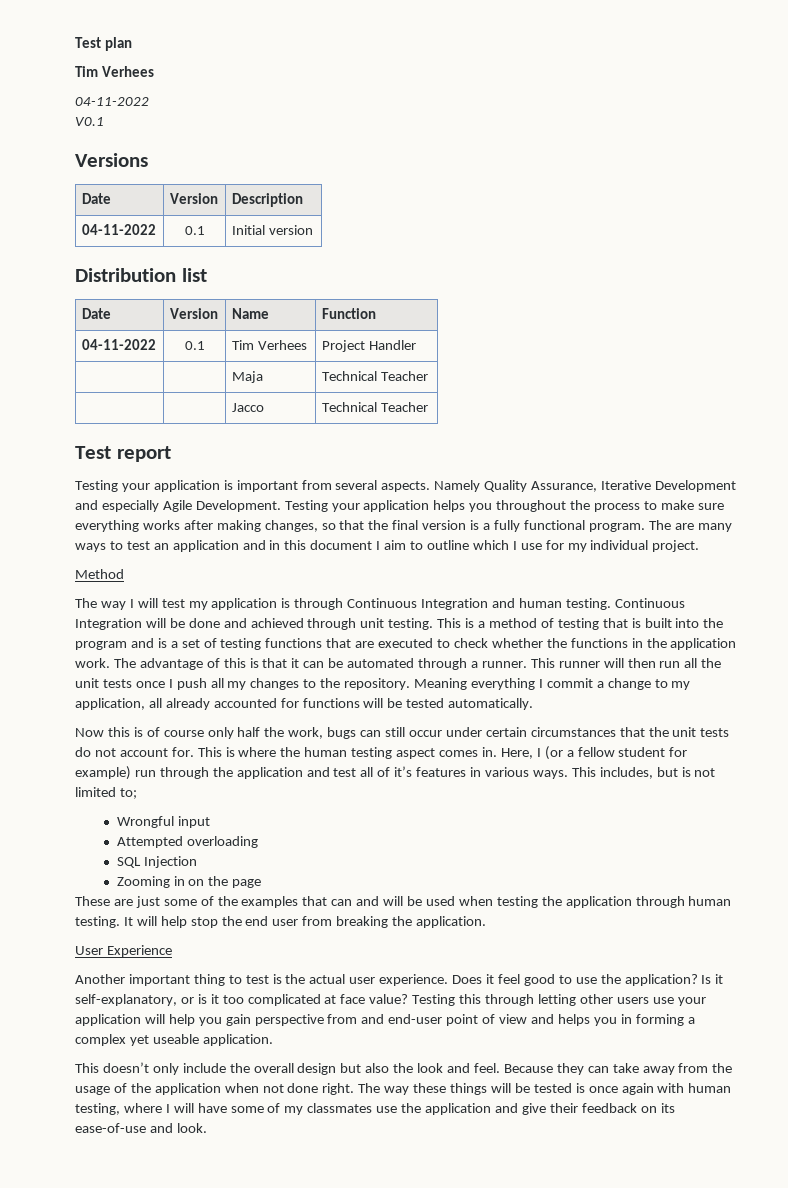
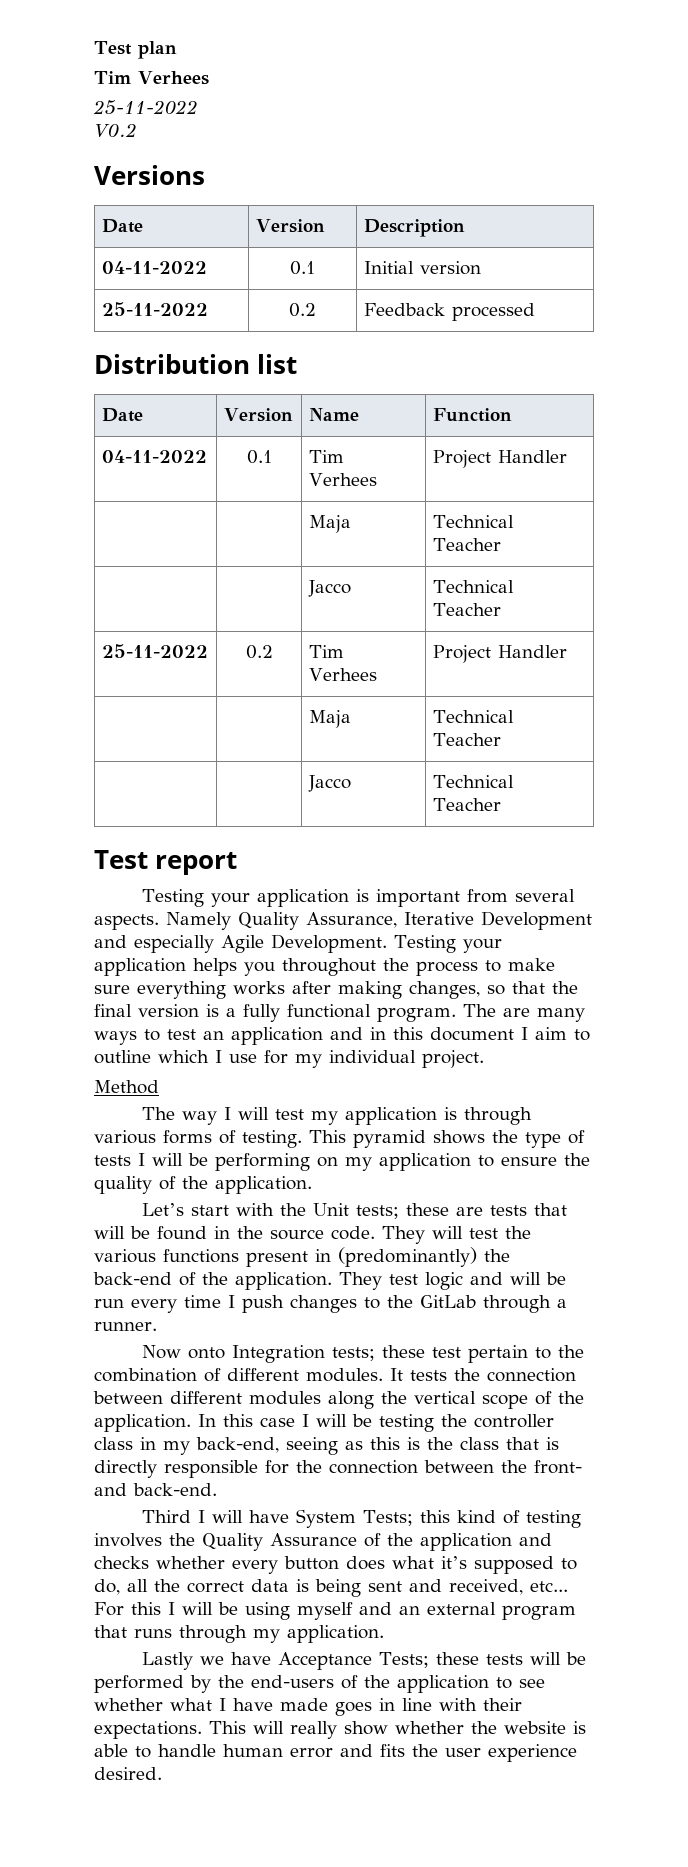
[75,97,149,106] [75,117,104,126] 04-11-2022 // V0.1 -> [93,100,198,115] [94,123,137,137] 25-11-2022 // V0.2
(313, 230) none -> [101,302,208,316] [289,303,316,317] [363,303,535,321] // 25-11-2022 | 0.2 | Feedback processed
(428, 407) none -> [101,644,208,658] [245,645,273,659] [308,645,344,658] [308,668,377,681] [432,645,567,663] [308,710,351,728] [432,710,514,723] [432,733,501,746] [307,775,351,792] [432,775,514,788] [432,798,501,811] // 25-11-2022 | 0.2 | Tim Verhees | Project Handler // | | Maja | Technical Teacher // | | Jacco | Technical Teacher
[347,598,685,610] [75,618,724,630] [75,638,737,650] [75,658,722,670] [75,678,691,690] [75,698,534,710] [75,727,730,739] [75,746,688,760] [75,766,716,780] [75,787,137,799] [116,816,210,828] [116,836,258,848] [116,856,197,868] [116,876,262,888] [75,896,732,908] [75,916,487,928] [75,945,172,957] [75,974,724,986] [75,994,706,1006] [75,1014,695,1026] [75,1034,273,1046] [75,1062,733,1075] [75,1083,732,1095] [75,1103,675,1115] [75,1123,207,1133] Continuous Integration and human testing. Continuous Integration will be done and achieved through unit testing. This is a method of testing that is built into the program and is a set of testing functions that are executed to check whether the functions in the application work. The advantage of this is that it can be automated through a runner. This runner will then run all the unit tests once I push all my changes to the repository. Meaning everything I commit a change to my application, all already accounted for functions will be tested automatically. // Now this is of course only half the work, bugs can still occur under certain circumstances that the unit tests do not account for. This is where the human testing aspect comes in. Here, I (or a fellow student for example) run through the application and test all of it’s features in various ways. This includes, but is not limited to; // Wrongful input // Attempted overloading // SQL Injection // Zooming in on the page // These are just some of the examples that can and will be used when testing the application through human testing. It will help stop the end user from breaking the application. // User Experience // Another important thing to test is the actual user experience. Does it feel good to use the application? Is it self-explanatory, or is it too complicated at face value? Testing this through letting other users use your application will help you gain perspective from and end-user point of view and helps you in forming a complex yet useable application. // This doesn’t only include the overall design but also the look and feel. Because they can take away from the usage of the application when not done right. The way these things will be tested is once again with human testing, where I will have some of my classmates use the application and give their feedback on its ease-of-use and look. -> [94,1130,585,1148] [94,1153,590,1171] [94,1176,312,1194] [142,1203,568,1219] [94,1226,531,1244] [94,1247,510,1267] [93,1272,566,1290] [94,1295,567,1313] [94,1322,157,1331] [142,1345,585,1363] [94,1368,576,1382] [93,1391,584,1409] [94,1414,554,1432] [94,1437,559,1455] [94,1460,582,1478] [94,1483,217,1496] [142,1509,582,1528] [94,1533,552,1551] [94,1556,577,1574] [94,1579,568,1597] [94,1602,576,1620] [94,1625,384,1643] [142,1652,587,1670] [94,1675,545,1693] [94,1698,522,1716] [94,1721,586,1739] [94,1744,577,1762] [94,1767,162,1780] various forms of testing. This pyramid shows the type of tests I will be performing on my application to ensure the quality of the application. // Let’s start with the Unit tests; these are tests that will be found in the source code. They will test the various functions present in (predominantly) the back-end of the application. They test logic and will be run every time I push changes to the GitLab through a runner. // Now onto Integration tests; these test pertain to the combination of different modules. It tests the connection between different modules along the vertical scope of the application. In this case I will be testing the controller class in my back-end, seeing as this is the class that is directly responsible for the connection between the front- and back-end. // Third I will have System Tests; this kind of testing involves the Quality Assurance of the application and checks whether every button does what it’s supposed to do, all the correct data is being sent and received, etc... For this I will be using myself and an external program that runs through my application. // Lastly we have Acceptance Tests; these tests will be performed by the end-users of the application to see whether what I have made goes in line with their expectations. This will really show whether the website is able to handle human error and fits the user experience desired.

